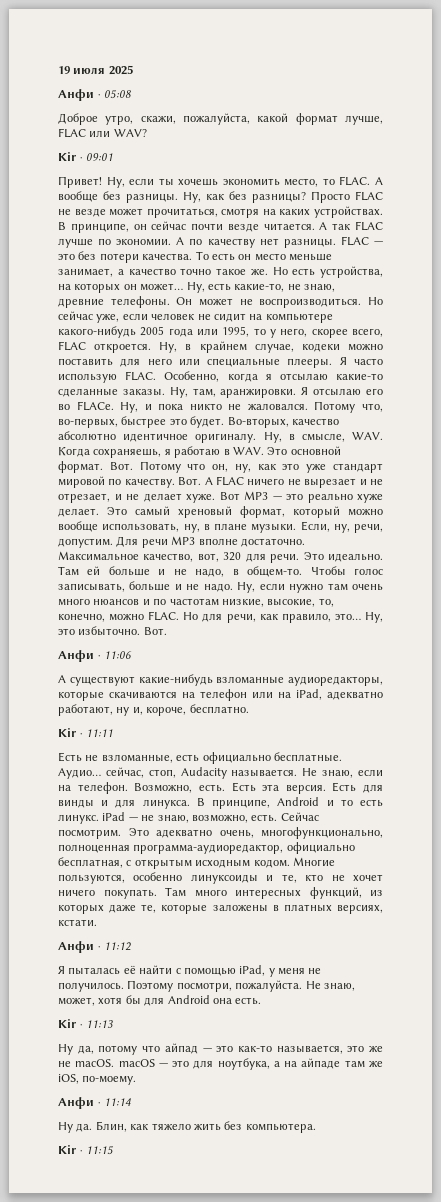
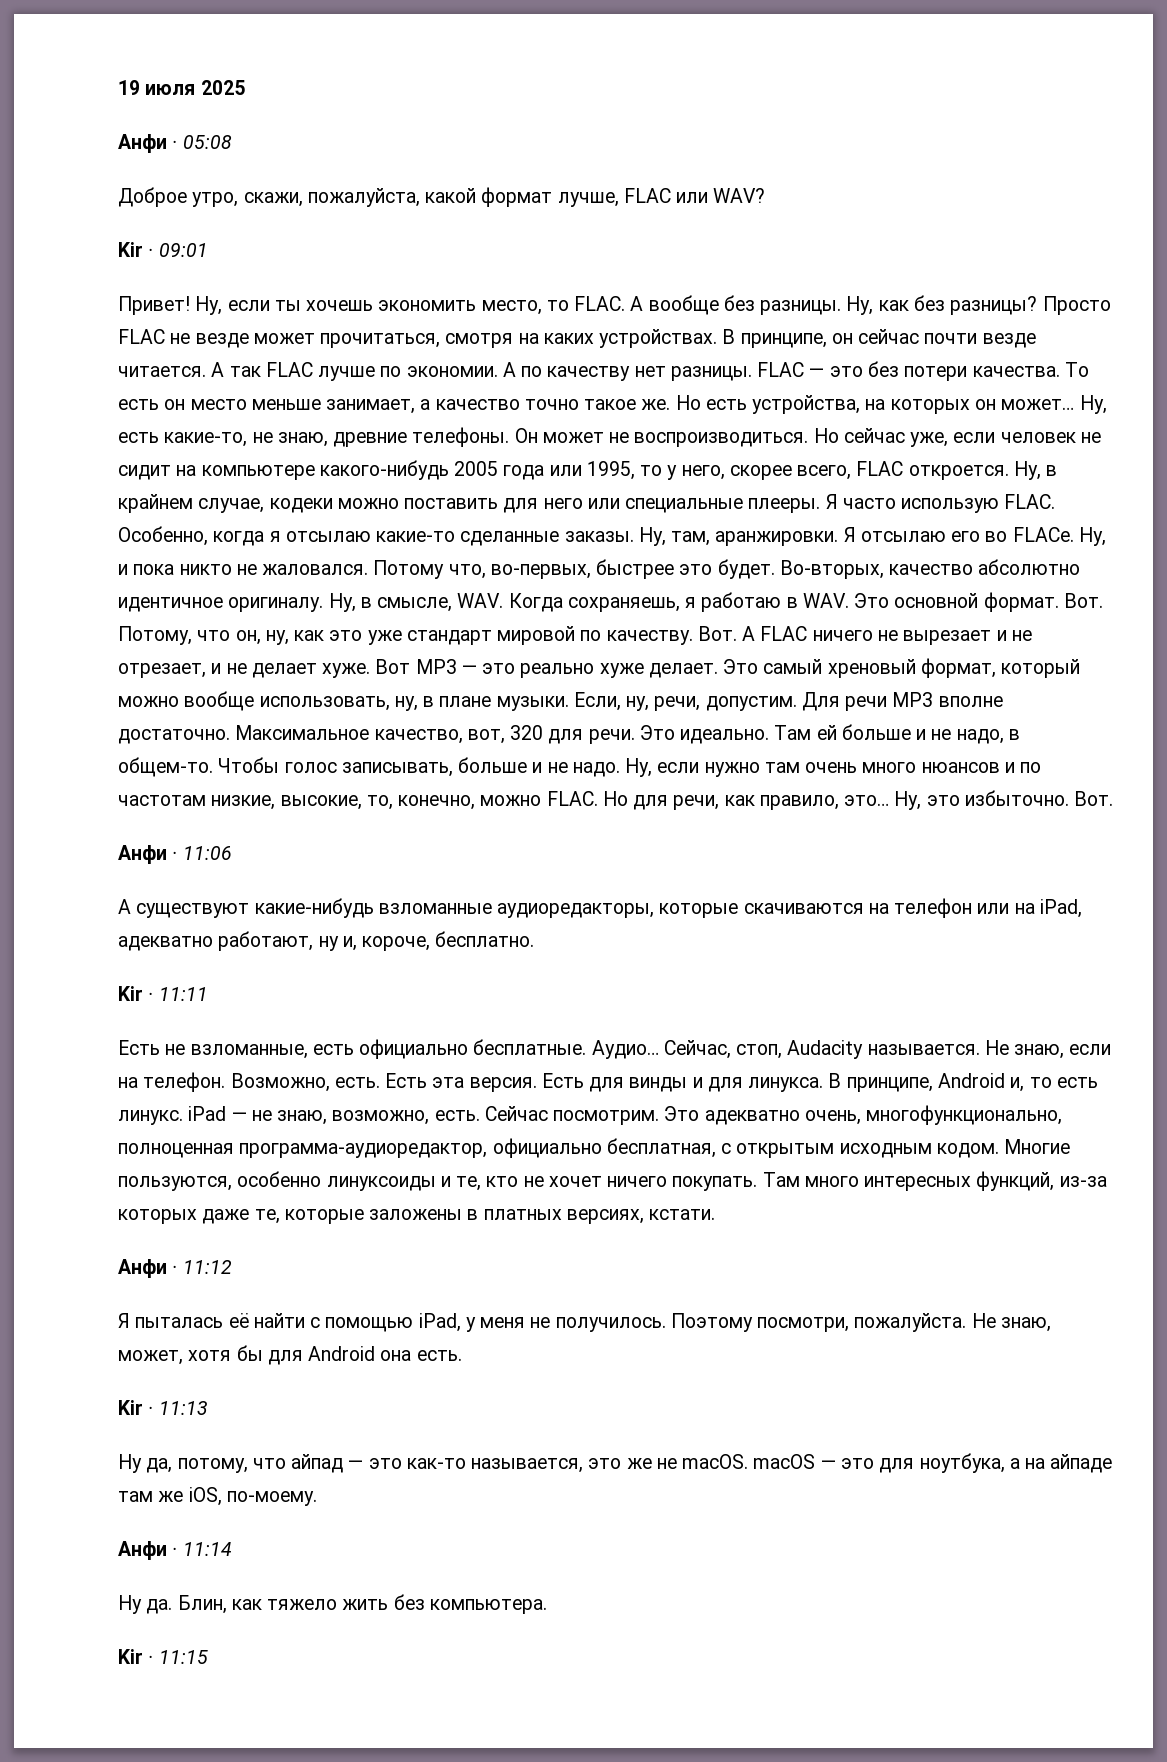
[139,461,181,473] Потому -> [118,626,192,645] Потому,
[105,767,144,778] сейчас, -> [663,1040,731,1059] Сейчас,
[326,800,334,806] и -> [1010,1077,1025,1092] и,
[370,890,383,896] из -> [1059,1176,1107,1187] из-за
[98,1045,138,1055] потому -> [177,1458,248,1473] потому,

